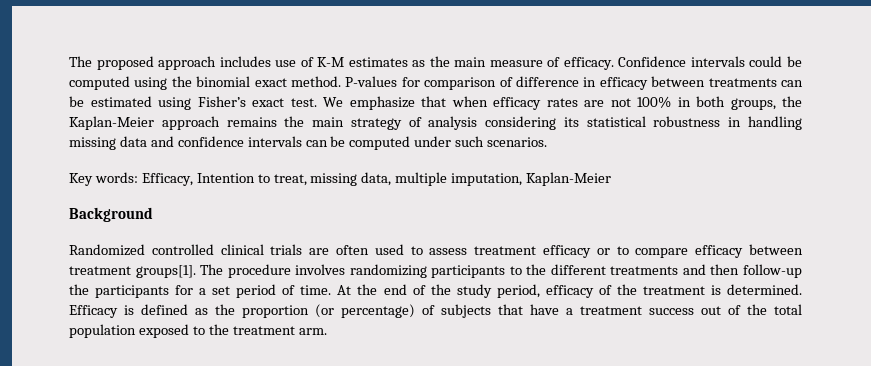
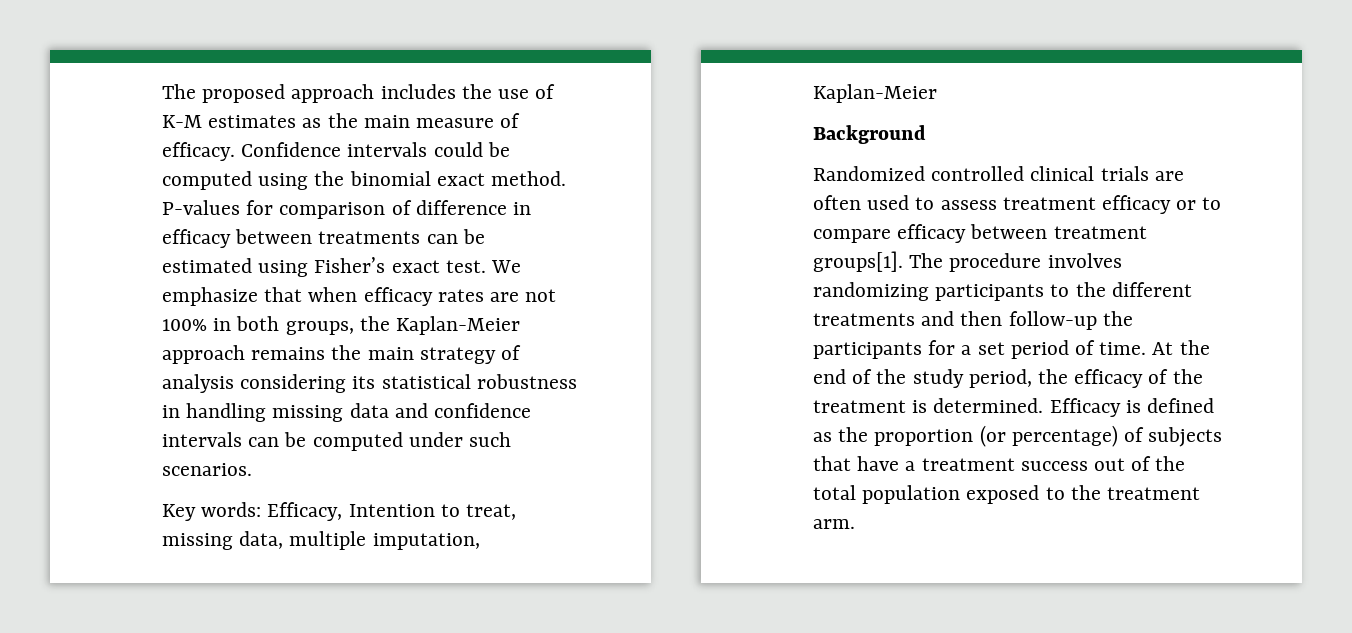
(271, 61) none -> [461,84,492,99] the
(540, 291) none -> [1038,369,1069,384] the

